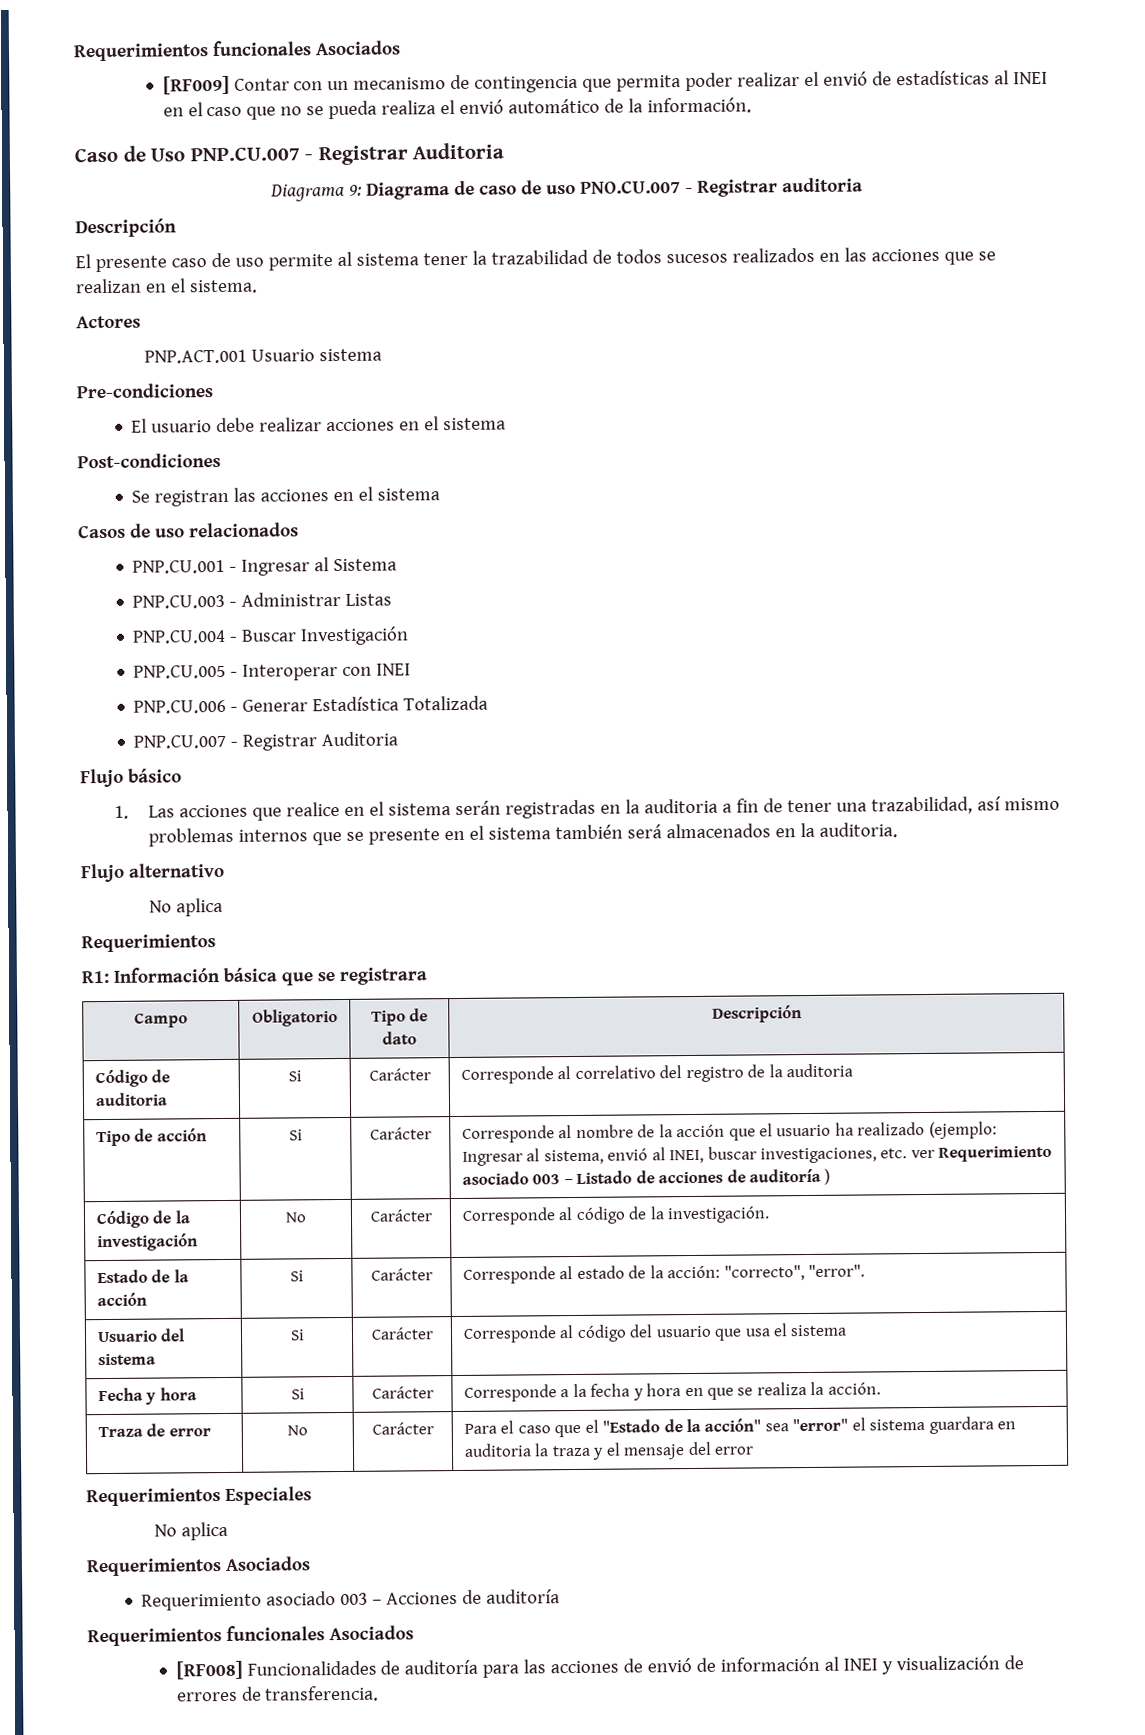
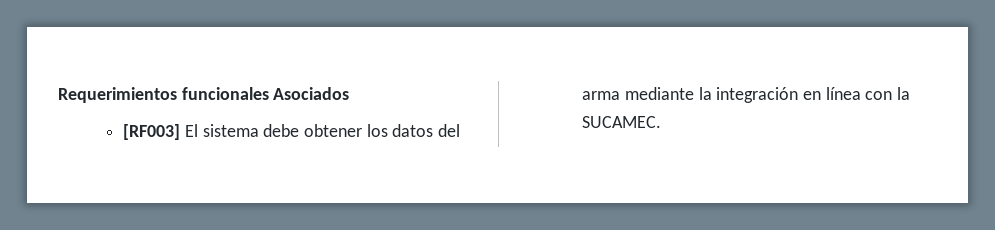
[73,40,401,62] [162,70,1049,95] [162,97,753,120] [74,142,505,166] [270,177,863,202] [75,218,177,238] [75,247,996,273] [75,278,258,294] [76,315,141,329] [144,348,383,364] [76,383,213,399] [131,416,507,433] [77,452,221,469] [131,486,441,507] [78,522,299,539] [132,557,398,576] [132,591,393,609] [132,626,410,646] [133,663,412,681] [133,695,489,714] [133,731,399,751] [80,768,182,788] [114,796,1061,821] [148,822,899,847] [80,862,225,883] [149,897,224,917] [81,934,216,953] [81,967,427,986] [134,1012,188,1028] [251,1009,338,1027] [370,1008,429,1026] [382,1031,417,1045] [711,1005,802,1023] [94,1069,171,1088] [94,1092,168,1107] [287,1070,302,1082] [368,1068,431,1081] [460,1063,853,1084] [95,1128,207,1147] [288,1129,303,1141] [369,1127,432,1140] [461,1121,997,1143] [461,1145,1053,1166] [461,1168,831,1185] [95,1210,191,1229] [96,1233,198,1252] [285,1212,307,1223] [369,1209,433,1222] [461,1206,771,1225] [96,1269,189,1284] [96,1292,147,1307] [289,1270,304,1282] [370,1268,433,1281] [462,1264,865,1284] [96,1328,186,1343] [97,1353,156,1366] [289,1329,305,1341] [370,1327,434,1340] [462,1323,848,1343] [97,1387,197,1405] [290,1388,305,1400] [371,1386,434,1399] [463,1381,881,1402] [97,1423,211,1438] [287,1425,308,1436] [371,1422,434,1435] [463,1416,1017,1438] [463,1441,754,1460] [86,1486,312,1507] [154,1521,229,1541] [86,1556,311,1577] [141,1589,561,1611] [87,1625,414,1647] [175,1655,1025,1680] [176,1685,380,1702] Requerimientos funcionales Asociados // [RF009] Contar con un mecanismo de contingencia que permita poder realizar el envió de estadísticas al INEI en el caso que no se pueda realiza el envió automático de la información. // Caso de Uso PNP.CU.007 - Registrar Auditoria // Diagrama 9: Diagrama de caso de uso PNO.CU.007 - Registrar auditoria // Descripción // El presente caso de uso permite al sistema tener la trazabilidad de todos sucesos realizados en las acciones que se realizan en el sistema. // Actores // PNP.ACT.001 Usuario sistema // Pre-condiciones // El usuario debe realizar acciones en el sistema // Post-condiciones // Se registran las acciones en el sistema // Casos de uso relacionados // PNP.CU.001 - Ingresar al Sistema // PNP.CU.003 - Administrar Listas // PNP.CU.004 - Buscar Investigación // PNP.CU.005 - Interoperar con INEI // PNP.CU.006 - Generar Estadística Totalizada // PNP.CU.007 - Registrar Auditoria // Flujo básico // 1. Las acciones que realice en el sistema serán registradas en la auditoria a fin de tener una trazabilidad, así mismo problemas internos que se presente en el sistema también será almacenados en la auditoria. // Flujo alternativo // No aplica // Requerimientos // R1: Información básica que se registrara // Campo | Obligatorio | Tipo de dato | Descripción // Código de auditoria | Si | Carácter | Corresponde al correlativo del registro de la auditoria // Tipo de acción | Si | Carácter | Corresponde al nombre de la acción que el usuario ha realizado (ejemplo: Ingresar al sistema, envió al INEI, buscar investigaciones, etc. ver Requerimiento asociado 003 – Listado de acciones de auditoría ) // Código de la investigación | No | Carácter | Corresponde al código de la investigación. // Estado de la acción | Si | Carácter | Corresponde al estado de la acción: "correcto", "error". // Usuario del sistema | Si | Carácter | Corresponde al código del usuario que usa el sistema // Fecha y hora | Si | Carácter | Corresponde a la fecha y hora en que se realiza la acción. // Traza de error | No | Carácter | Para el caso que el "Estado de la acción" sea "error" el sistema guardara en auditoria la traza y el mensaje del error // Requerimientos Especiales // No aplica // Requerimientos Asociados // Requerimiento asociado 003 – Acciones de auditoría // Requerimientos funcionales Asociados // [RF008] Funcionalidades de auditoría para las acciones de envió de información al INEI y visualización de errores de transferencia. -> [58,87,350,103] [123,124,461,140] [582,87,911,103] [582,116,662,128] Requerimientos funcionales Asociados // [RF003] El sistema debe obtener los datos del arma mediante la integración en línea con la SUCAMEC.

